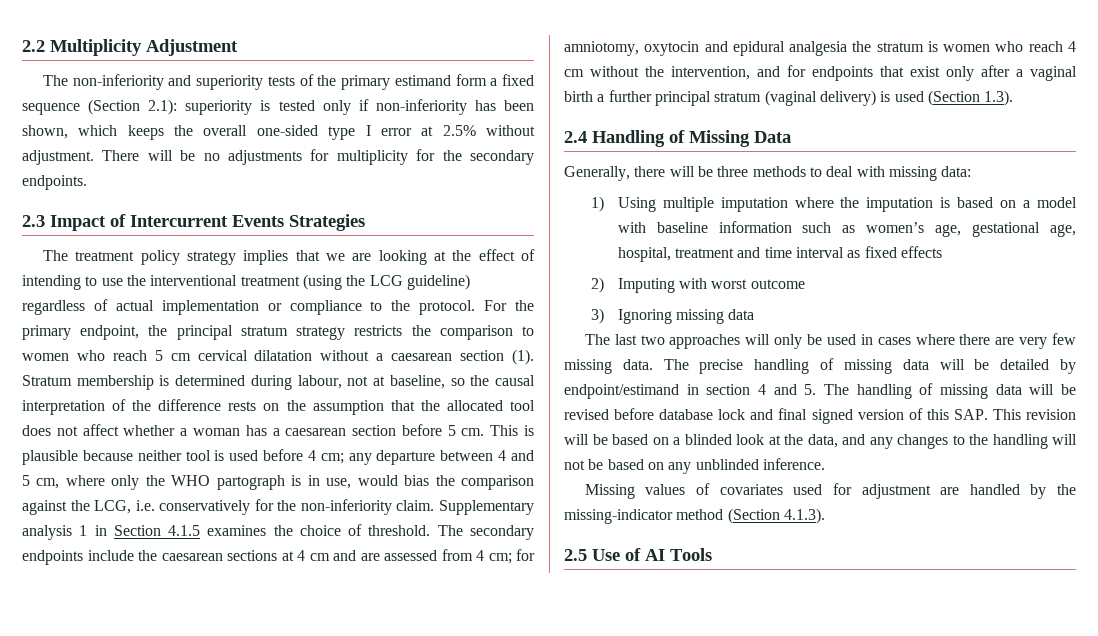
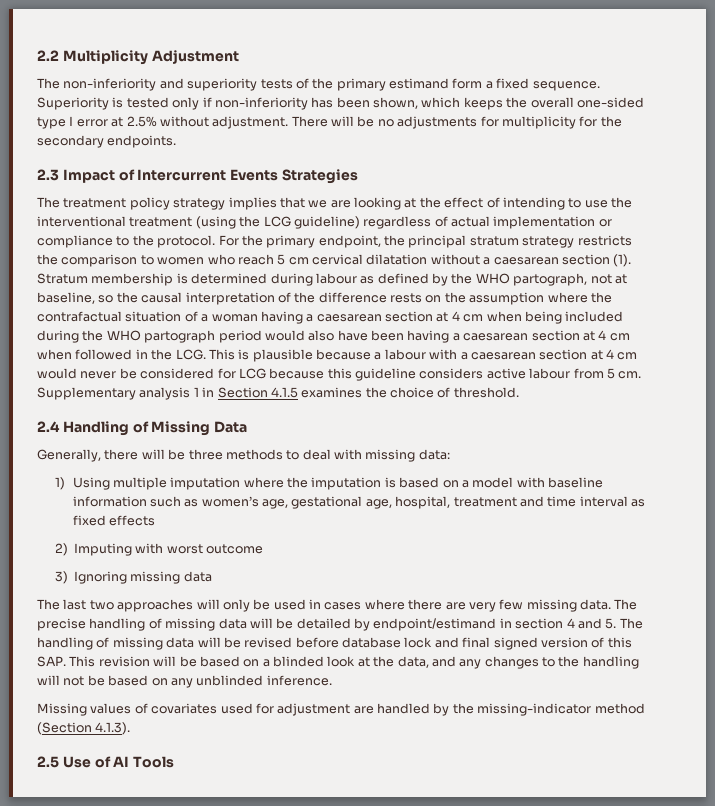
[22,99,253,115] sequence (Section 2.1): superiority -> [532,81,600,91] [37,97,109,110] sequence. Superiority
[297,375,342,389] labour, -> [315,273,588,286] labour as defined by the WHO partograph,
[390,400,536,411] [22,424,176,436] that the allocated tool does not affect whether -> [547,292,612,303] [37,311,198,322] where the contrafactual situation of
[245,424,534,436] [22,449,535,465] [22,475,534,490] [22,499,435,515] has a caesarean section before 5 cm. This is plausible because neither tool is used before 4 cm; any departure between 4 and 5 cm, where only the WHO partograph is in use, would bias the comparison against the LCG, i.e. conservatively for the non-inferiority claim. -> [260,311,624,324] [37,330,630,343] [37,349,638,362] [37,368,642,381] having a caesarean section at 4 cm when being included during the WHO partograph period would also have been having a caesarean section at 4 cm when followed in the LCG. This is plausible because a labour with a caesarean section at 4 cm would never be considered for LCG because this guideline considers active labour from 5 cm.
[437,525,534,540] [22,549,535,565] [564,41,1076,56] [564,65,1077,81] [564,90,1014,106] The secondary endpoints include the caesarean sections at 4 cm and are assessed from 4 cm; for amniotomy, oxytocin and epidural analgesia the stratum is women who reach 4 cm without the intervention, and for endpoints that exist only after a vaginal birth a further principal stratum (vaginal delivery) is used (Section 1.3). -> (519, 392) none

